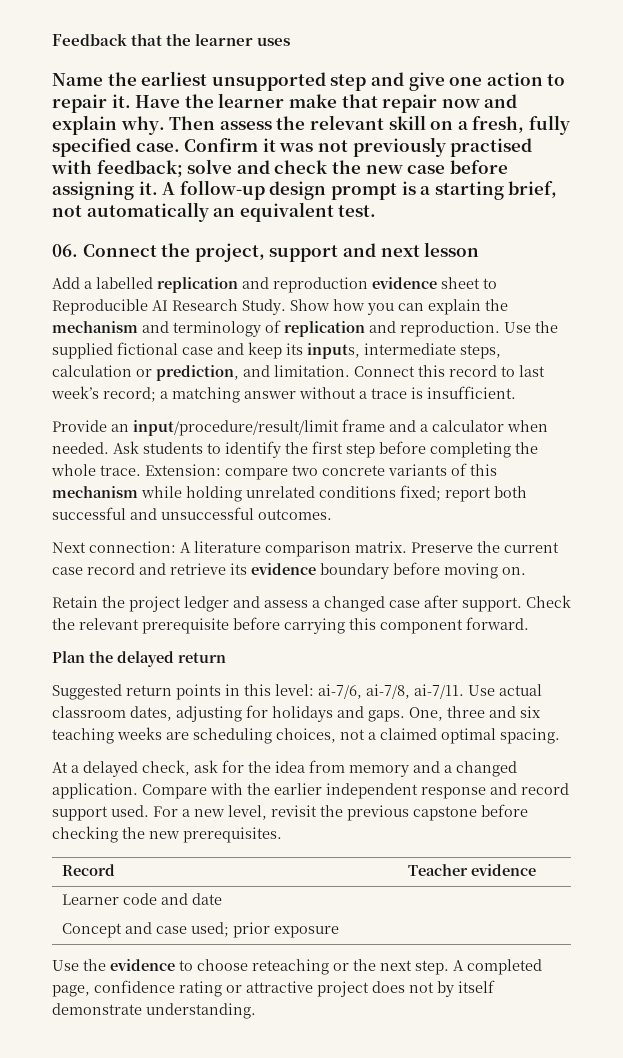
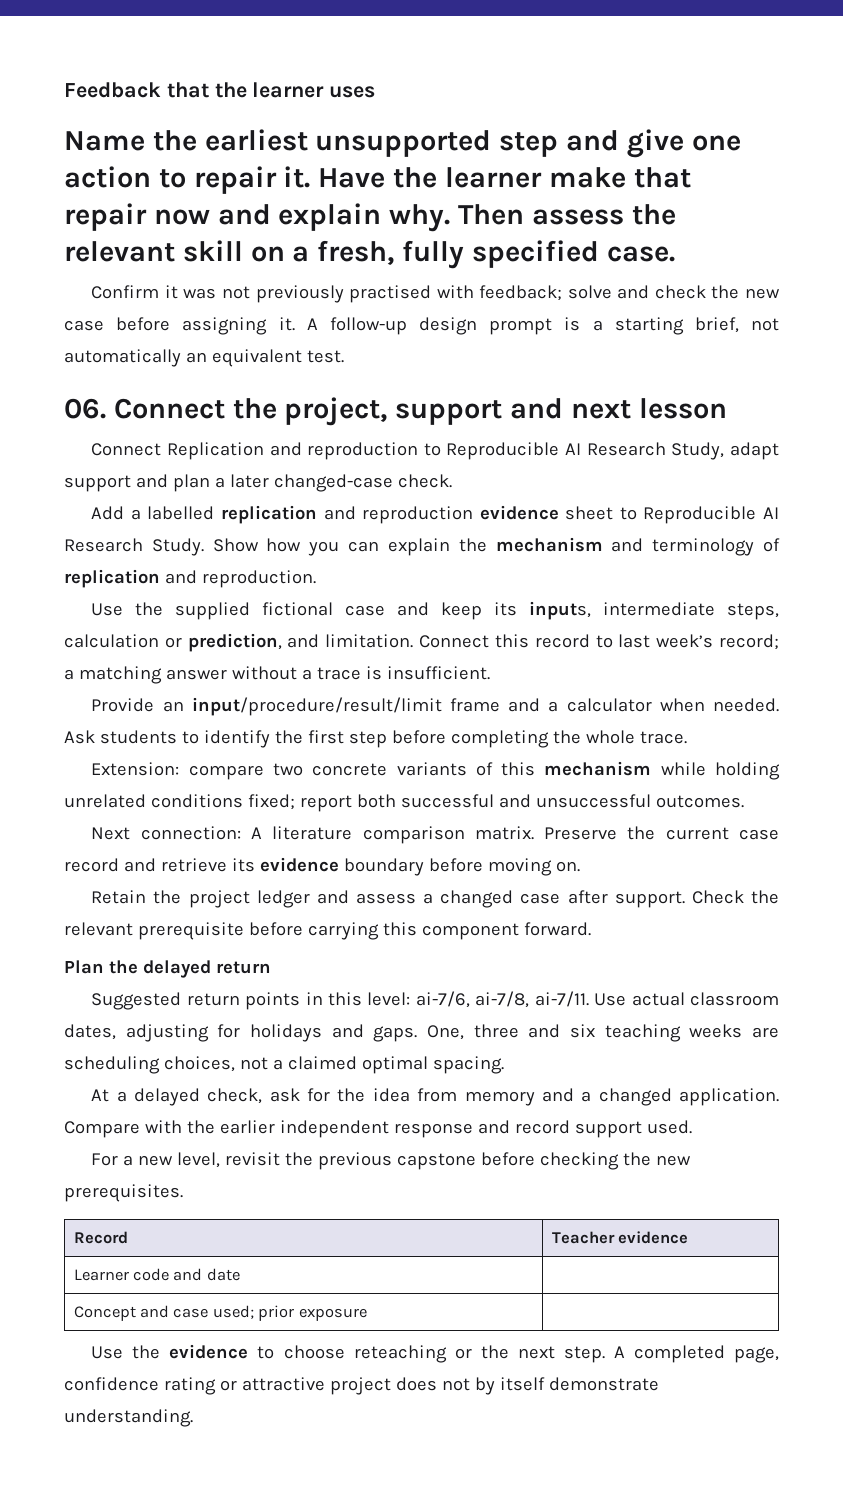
(180, 147) none -> (675, 254) //
(480, 249) none -> [91,442,779,460] [64,474,452,492] // Connect Replication and reproduction to Reproducible AI Research Study, adapt support and plan a later changed-case check.
(500, 329) none -> (316, 579) //
(141, 470) none -> (687, 737) //
(149, 811) none -> (692, 1127) //

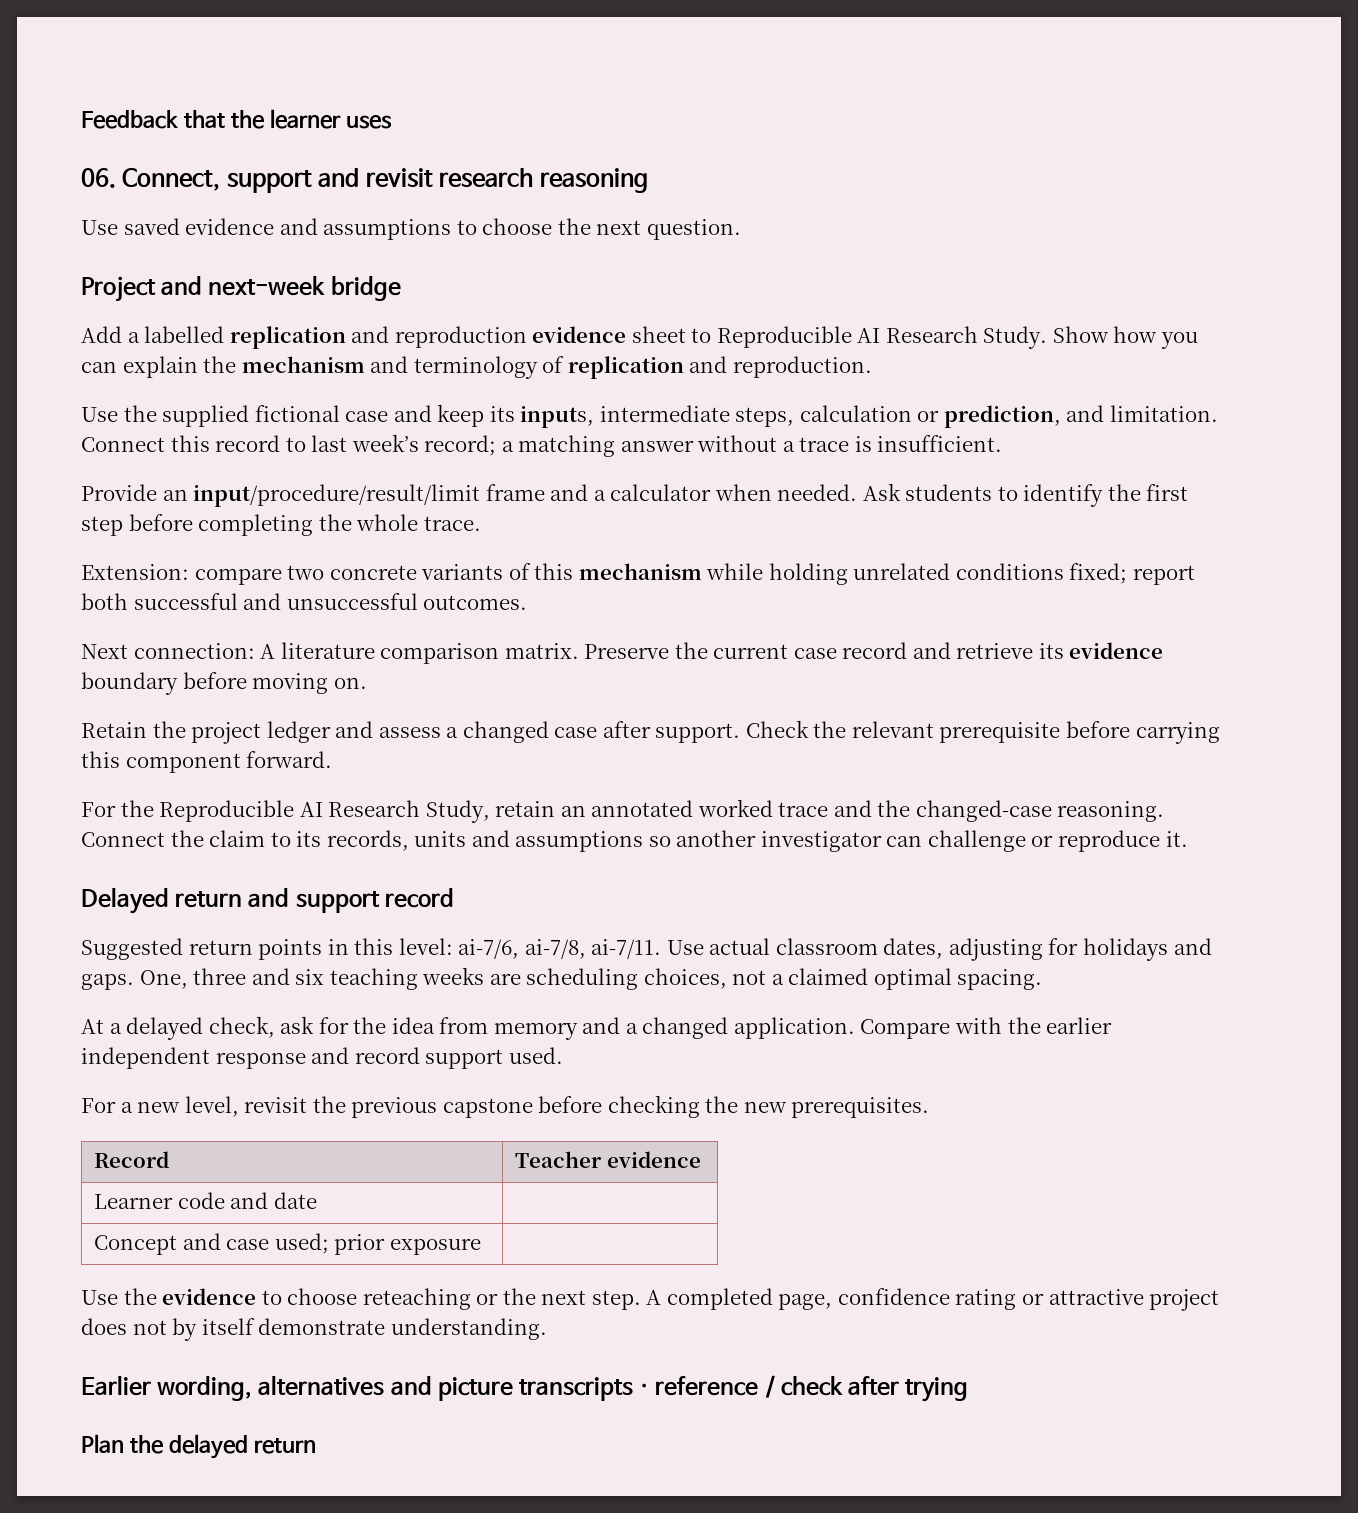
[64,129,741,158] [64,166,691,194] [64,203,676,232] [64,240,675,269] [91,285,780,303] [64,317,779,335] [64,349,344,367] [64,397,727,426] [91,442,779,460] [64,474,452,492] Name the earliest unsupported step and give one action to repair it. Have the learner make that repair now and explain why. Then assess the relevant skill on a fresh, fully specified case. // Confirm it was not previously practised with feedback; solve and check the new case before assigning it. A follow-up design prompt is a starting brief, not automatically an equivalent test. // 06. Connect the project, support and next lesson // Connect Replication and reproduction to Reproducible AI Research Study, adapt support and plan a later changed-case check. -> [81,168,648,193] [81,218,741,240] [81,276,401,302] 06. Connect, support and revisit research reasoning // Use saved evidence and assumptions to choose the next question. // Project and next-week bridge
[64,960,271,978] Plan the delayed return -> [81,799,1165,823] [81,830,1188,852] [81,887,454,914] For the Reproducible AI Research Study, retain an annotated worked trace and the changed-case reasoning. Connect the claim to its records, units and assumptions so another investigator can challenge or reproduce it. // Delayed return and support record
(193, 1418) none -> [81,1375,969,1402] [81,1434,316,1459] // Earlier wording, alternatives and picture transcripts · reference / check after trying // Plan the delayed return

